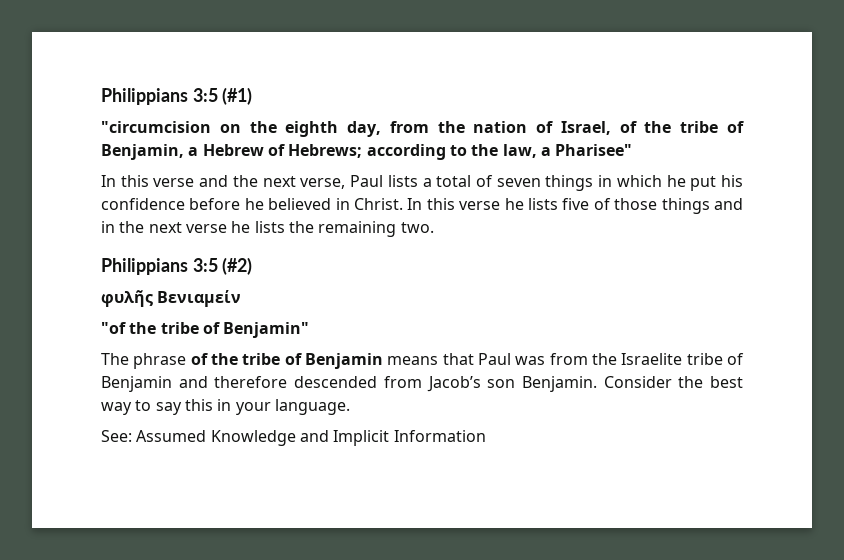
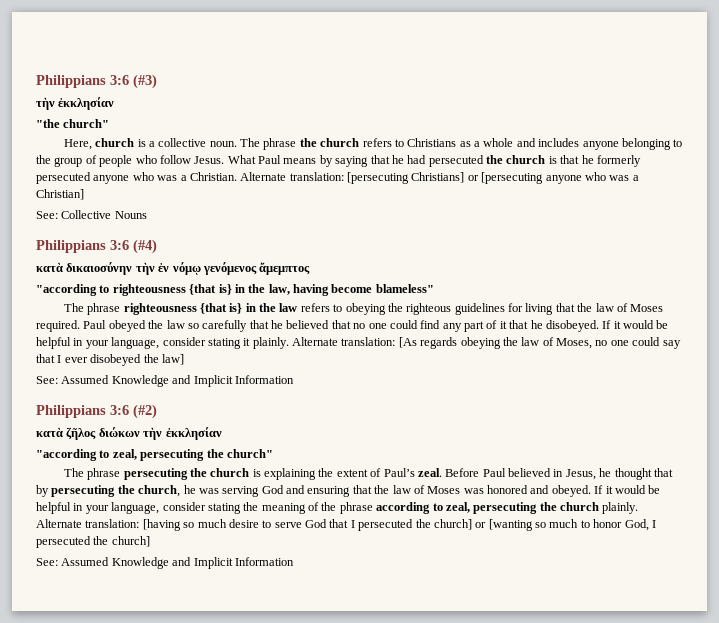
[101,87,253,105] [101,121,744,137] [101,144,633,160] [101,175,743,191] [101,198,743,214] [101,221,434,237] [101,257,253,275] [101,290,242,307] [101,322,310,338] [101,353,745,369] [101,376,743,392] [101,399,350,415] [101,430,486,446] Philippians 3:5 (#1) // "circumcision on the eighth day, from the nation of Israel, of the tribe of Benjamin, a Hebrew of Hebrews; according to the law, a Pharisee" // In this verse and the next verse, Paul lists a total of seven things in which he put his confidence before he believed in Christ. In this verse he lists five of those things and in the next verse he lists the remaining two. // Philippians 3:5 (#2) // φυλῆς Βενιαμείν // "of the tribe of Benjamin" // The phrase of the tribe of Benjamin means that Paul was from the Israelite tribe of Benjamin and therefore descended from Jacob’s son Benjamin. Consider the best way to say this in your language. // See: Assumed Knowledge and Implicit Information -> [36,74,157,89] [36,97,115,110] [36,119,110,128] [63,138,683,150] [36,155,641,167] [36,172,639,184] [36,189,84,200] [36,210,147,219] [36,239,157,254] [36,262,311,275] [36,284,434,296] [63,303,664,315] [36,320,669,332] [36,337,681,349] [36,354,184,366] [36,375,294,387] [36,404,157,419] [36,427,222,440] [36,449,273,461] [63,468,673,480] [36,485,661,497] [36,502,639,514] [36,519,656,531] [36,536,150,548] [36,557,294,569] Philippians 3:6 (#3) // τὴν ἐκκλησίαν // "the church" // Here, church is a collective noun. The phrase the church refers to Christians as a whole and includes anyone belonging to the group of people who follow Jesus. What Paul means by saying that he had persecuted the church is that he formerly persecuted anyone who was a Christian. Alternate translation: [persecuting Christians] or [persecuting anyone who was a Christian] // See: Collective Nouns // Philippians 3:6 (#4) // κατὰ δικαιοσύνην τὴν ἐν νόμῳ γενόμενος ἄμεμπτος // "according to righteousness {that is} in the law, having become blameless" // The phrase righteousness {that is} in the law refers to obeying the righteous guidelines for living that the law of Moses required. Paul obeyed the law so carefully that he believed that no one could find any part of it that he disobeyed. If it would be helpful in your language, consider stating it plainly. Alternate translation: [As regards obeying the law of Moses, no one could say that I ever disobeyed the law] // See: Assumed Knowledge and Implicit Information // Philippians 3:6 (#2) // κατὰ ζῆλος διώκων τὴν ἐκκλησίαν // "according to zeal, persecuting the church" // The phrase persecuting the church is explaining the extent of Paul’s zeal. Before Paul believed in Jesus, he thought that by persecuting the church, he was serving God and ensuring that the law of Moses was honored and obeyed. If it would be helpful in your language, consider stating the meaning of the phrase according to zeal, persecuting the church plainly. Alternate translation: [having so much desire to serve God that I persecuted the church] or [wanting so much to honor God, I persecuted the church] // See: Assumed Knowledge and Implicit Information

